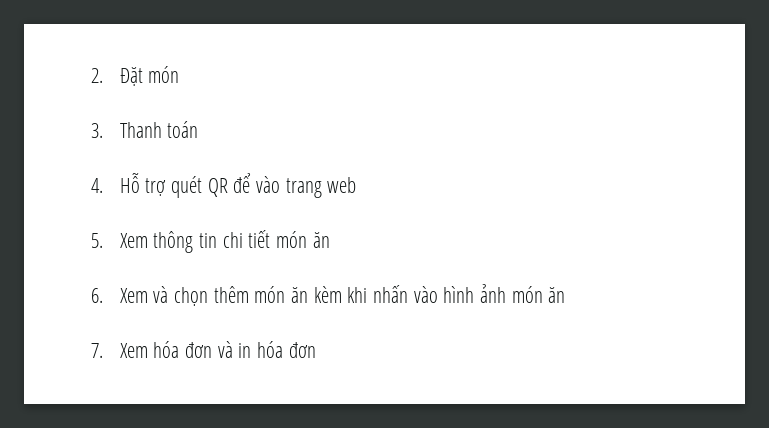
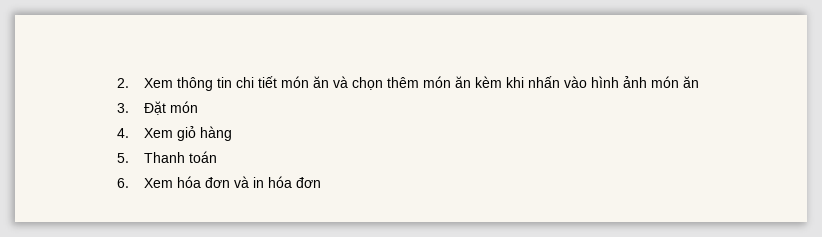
[119,66,180,86] [91,121,199,138] [91,173,357,198] [91,233,104,248] Đặt món // 3. Thanh toán // 4. Hỗ trợ quét QR để vào trang web // 5. -> (130, 83) none
[91,288,148,303] // 6. Xem -> (330, 82) none
[91,343,104,358] 7. -> [117,101,199,115] [117,126,233,141] [117,151,218,163] [117,178,130,188] 3. Đặt món // 4. Xem giỏ hàng // 5. Thanh toán // 6.

